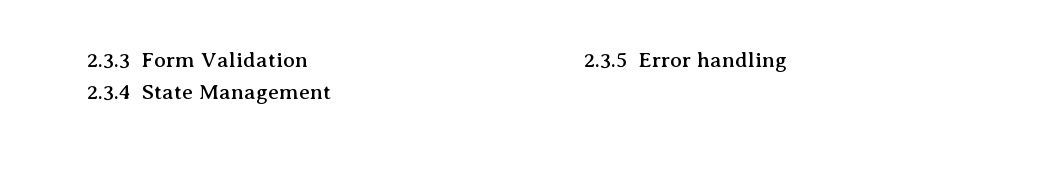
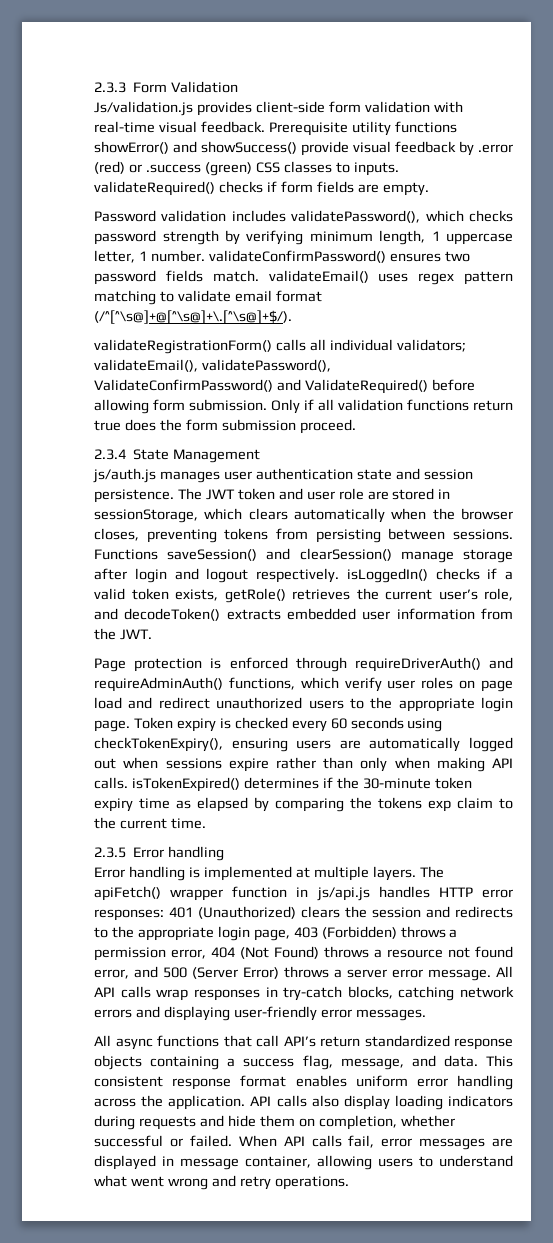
[86,85,331,104] [583,52,787,72] 2.3.4 State Management // 2.3.5 Error handling -> [94,101,463,116] [94,121,457,136] [94,141,514,156] [94,161,399,176] [94,181,429,196] [94,210,513,223] [94,230,513,245] [94,250,470,263] [94,270,513,285] [94,290,322,305] [94,310,293,324] [94,339,466,354] [94,359,332,372] [94,379,475,394] [94,399,513,414] [94,419,356,434] [94,449,261,463] [93,468,473,483] [94,488,451,503] [94,508,513,523] [94,528,513,543] [94,548,513,563] [94,568,513,583] [94,588,513,603] [94,608,513,621] [94,628,153,640] [94,657,513,672] [94,677,513,692] [94,697,513,712] [94,717,443,732] [94,737,513,752] [94,757,513,772] [94,777,472,792] [94,797,513,812] [94,817,206,829] [94,846,225,861] [94,866,444,881] [94,886,513,901] [94,906,514,921] [94,926,458,941] [94,946,513,961] [94,966,513,981] [94,986,514,1001] [94,1006,426,1021] [94,1035,513,1050] [94,1055,513,1070] [94,1075,513,1090] [94,1095,513,1110] [94,1115,455,1130] [94,1135,513,1150] [94,1155,513,1170] [94,1175,349,1190] Js/validation.js provides client-side form validation with real-time visual feedback. Prerequisite utility functions showError() and showSuccess() provide visual feedback by .error (red) or .success (green) CSS classes to inputs. validateRequired() checks if form fields are empty. // Password validation includes validatePassword(), which checks password strength by verifying minimum length, 1 uppercase letter, 1 number. validateConfirmPassword() ensures two password fields match. validateEmail() uses regex pattern matching to validate email format (/^[^\s@]+@[^\s@]+\.[^\s@]+$/). // validateRegistrationForm() calls all individual validators; validateEmail(), validatePassword(), ValidateConfirmPassword() and ValidateRequired() before allowing form submission. Only if all validation functions return true does the form submission proceed. // 2.3.4 State Management // js/auth.js manages user authentication state and session persistence. The JWT token and user role are stored in sessionStorage, which clears automatically when the browser closes, preventing tokens from persisting between sessions. Functions saveSession() and clearSession() manage storage after login and logout respectively. isLoggedIn() checks if a valid token exists, getRole() retrieves the current user’s role, and decodeToken() extracts embedded user information from the JWT. // Page protection is enforced through requireDriverAuth() and requireAdminAuth() functions, which verify user roles on page load and redirect unauthorized users to the appropriate login page. Token expiry is checked every 60 seconds using checkTokenExpiry(), ensuring users are automatically logged out when sessions expire rather than only when making API calls. isTokenExpired() determines if the 30-minute token expiry time as elapsed by comparing the tokens exp claim to the current time. // 2.3.5 Error handling // Error handling is implemented at multiple layers. The apiFetch() wrapper function in js/api.js handles HTTP error responses: 401 (Unauthorized) clears the session and redirects to the appropriate login page, 403 (Forbidden) throws a permission error, 404 (Not Found) throws a resource not found error, and 500 (Server Error) throws a server error message. All API calls wrap responses in try-catch blocks, catching network errors and displaying user-friendly error messages. // All async functions that call API’s return standardized response objects containing a success flag, message, and data. This consistent response format enables uniform error handling across the application. API calls also display loading indicators during requests and hide them on completion, whether successful or failed. When API calls fail, error messages are displayed in message container, allowing users to understand what went wrong and retry operations.

